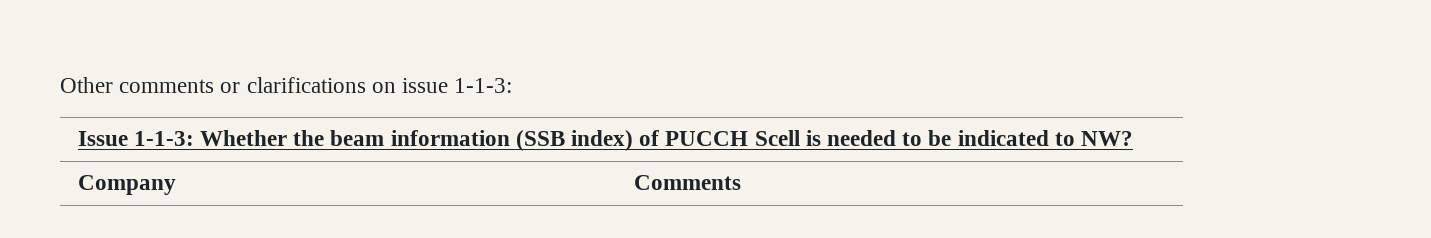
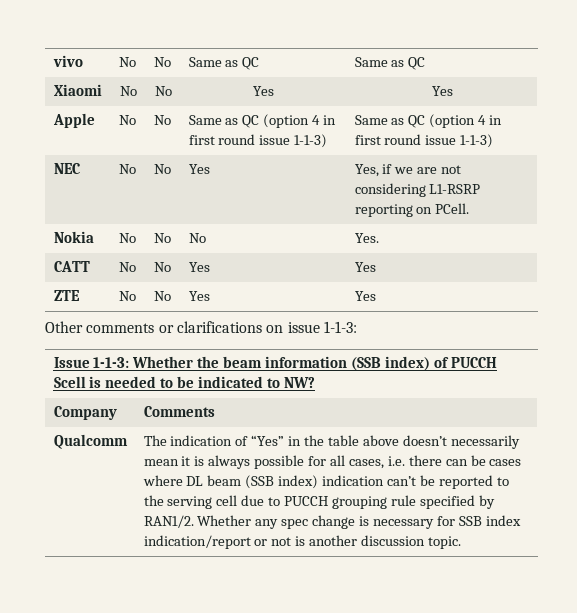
(60, 85) none -> [52,55,83,67] [118,57,136,67] [153,57,171,67] [188,57,260,70] [354,57,426,70] [54,84,102,96] [119,86,137,96] [154,86,172,96] [253,86,274,96] [431,86,453,96] [52,113,95,128] [118,115,136,125] [153,115,171,125] [188,114,337,128] [188,134,328,148] [354,114,503,128] [354,134,494,148] [53,163,80,174] [118,164,136,174] [153,164,171,174] [188,164,210,174] [354,164,462,177] [354,183,481,197] [354,203,470,217] [53,231,94,243] [118,233,136,243] [153,233,171,243] [188,233,206,243] [354,233,379,243] [53,261,90,272] [118,262,136,272] [153,262,171,272] [188,262,210,272] [354,262,376,272] [53,290,80,301] [118,291,136,301] [153,291,171,301] [188,291,210,301] [354,291,376,301] vivo | No | No | Same as QC | Same as QC // Xiaomi | No | No | Yes | Yes // Apple | No | No | Same as QC (option 4 in first round issue 1-1-3) | Same as QC (option 4 in first round issue 1-1-3) // NEC | No | No | Yes | Yes, if we are not considering L1-RSRP reporting on PCell. // Nokia | No | No | No | Yes. // CATT | No | No | Yes | Yes // ZTE | No | No | Yes | Yes //
(741, 182) none -> [53,434,128,449] [143,435,520,449] [143,455,522,469] [142,475,509,489] [143,495,495,509] [143,515,521,529] [143,535,461,549] // Qualcomm | The indication of “Yes” in the table above doesn’t necessarily mean it is always possible for all cases, i.e. there can be cases where DL beam (SSB index) indication can’t be reported to the serving cell due to PUCCH grouping rule specified by RAN1/2. Whether any spec change is necessary for SSB index indication/report or not is another discussion topic.

